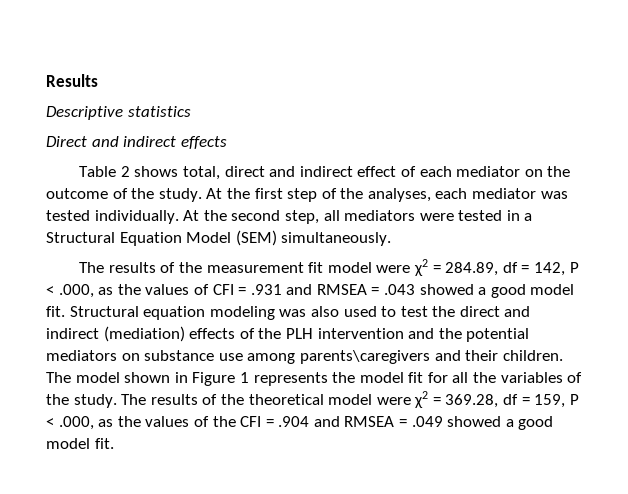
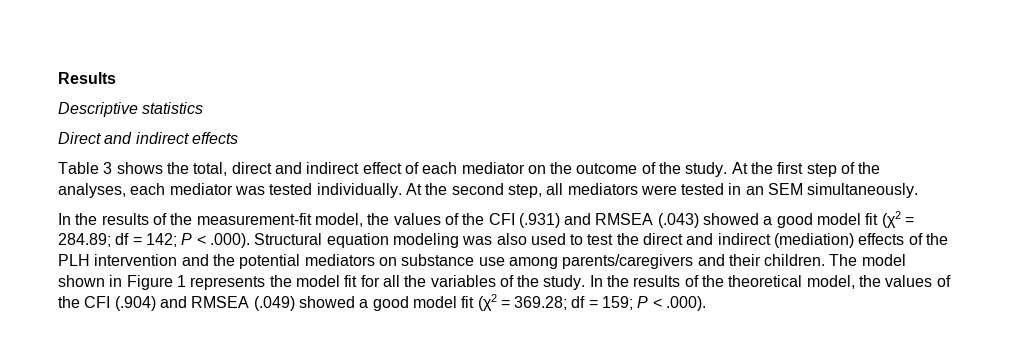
[120,166,179,177] 2 shows -> [103,162,189,174] 3 shows the
[524,213,533,221] [46,230,277,246] a Structural Equation Model (SEM) -> [745,183,804,195] an SEM
[79,259,579,276] [46,284,575,298] [46,306,65,317] The results of the measurement fit model were χ2 = 284.89, df = 142, P < .000, as the values of CFI = .931 and RMSEA = .043 showed a good model fit. -> [58,211,915,228] [58,233,250,248] In the results of the measurement-fit model, the values of the CFI (.931) and RMSEA (.043) showed a good model fit (χ2 = 284.89; df = 142; P < .000).
[299,350,430,364] parents\caregivers -> [562,254,694,269] parents/caregivers
[121,394,147,405] The -> [589,275,630,287] In the
[328,391,579,408] [46,416,554,430] [46,438,114,449] model were χ2 = 369.28, df = 159, P < .000, as the values of the CFI = .904 and RMSEA = .049 showed a good model fit. -> [806,275,951,289] [58,294,707,311] model, the values of the CFI (.904) and RMSEA (.049) showed a good model fit (χ2 = 369.28; df = 159; P < .000).

